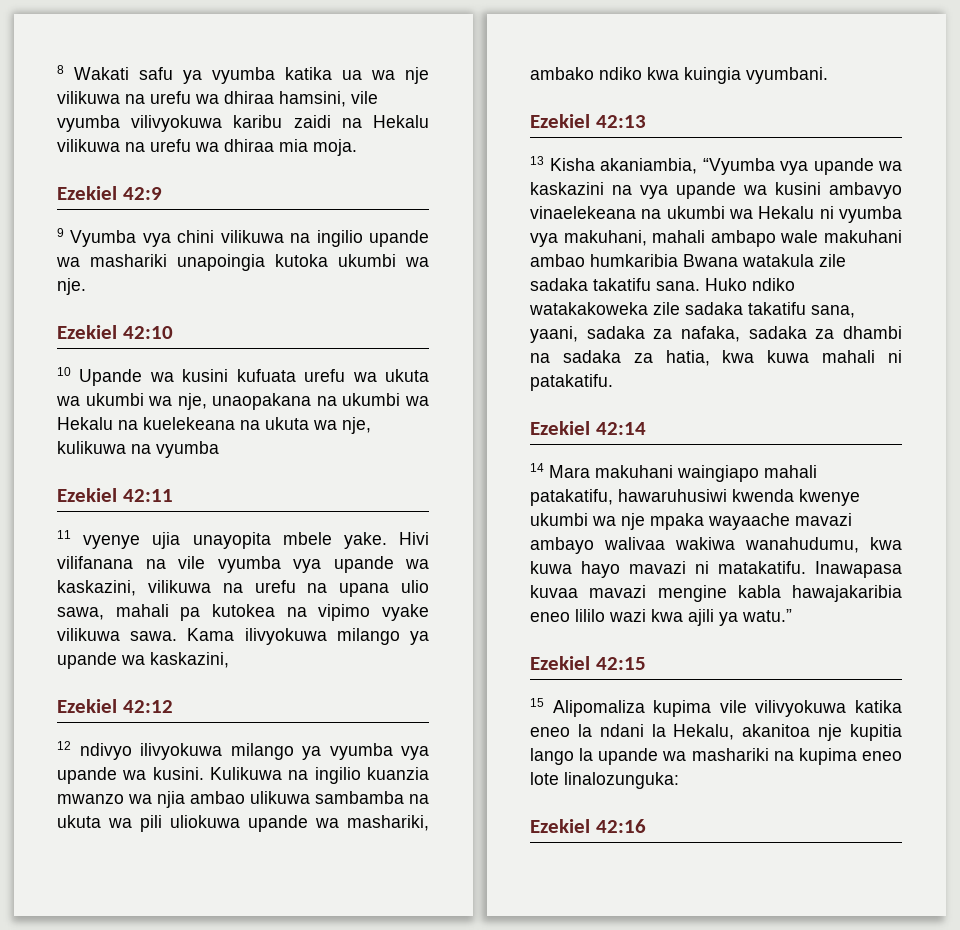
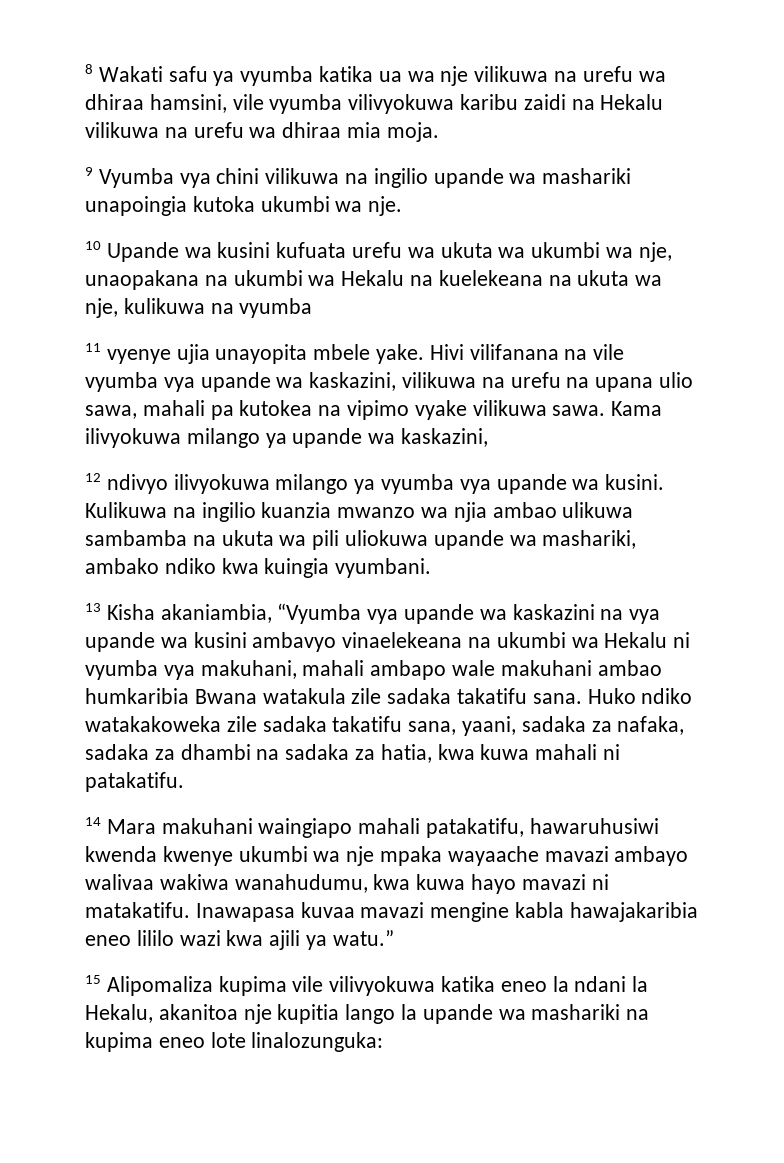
[57,186,162,200] // Ezekiel 42:9 -> (439, 132) none
[57,325,173,339] // Ezekiel 42:10 -> (403, 206) none
[57,488,173,502] // Ezekiel 42:11 -> (313, 308) none
[57,699,173,713] // Ezekiel 42:12 -> (489, 437) none
[530,114,646,128] // Ezekiel 42:13 -> (432, 568) none
[530,421,646,435] // Ezekiel 42:14 -> (184, 782) none
[530,656,646,670] // Ezekiel 42:15 -> (394, 938) none
[530,819,646,833] // Ezekiel 42:16 -> (384, 1042) none

